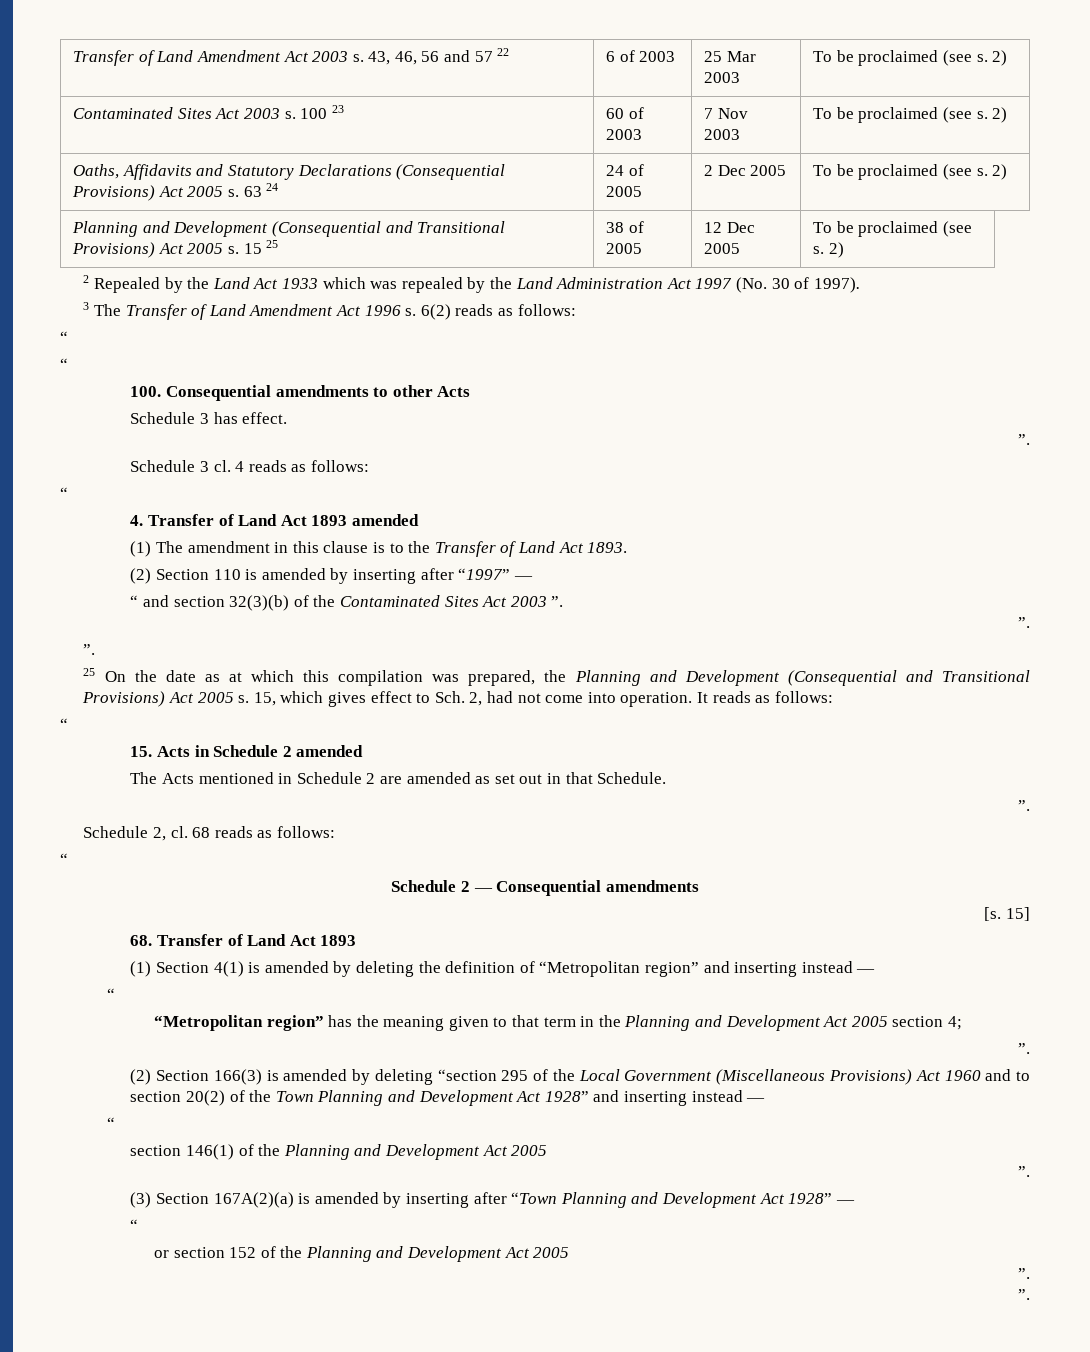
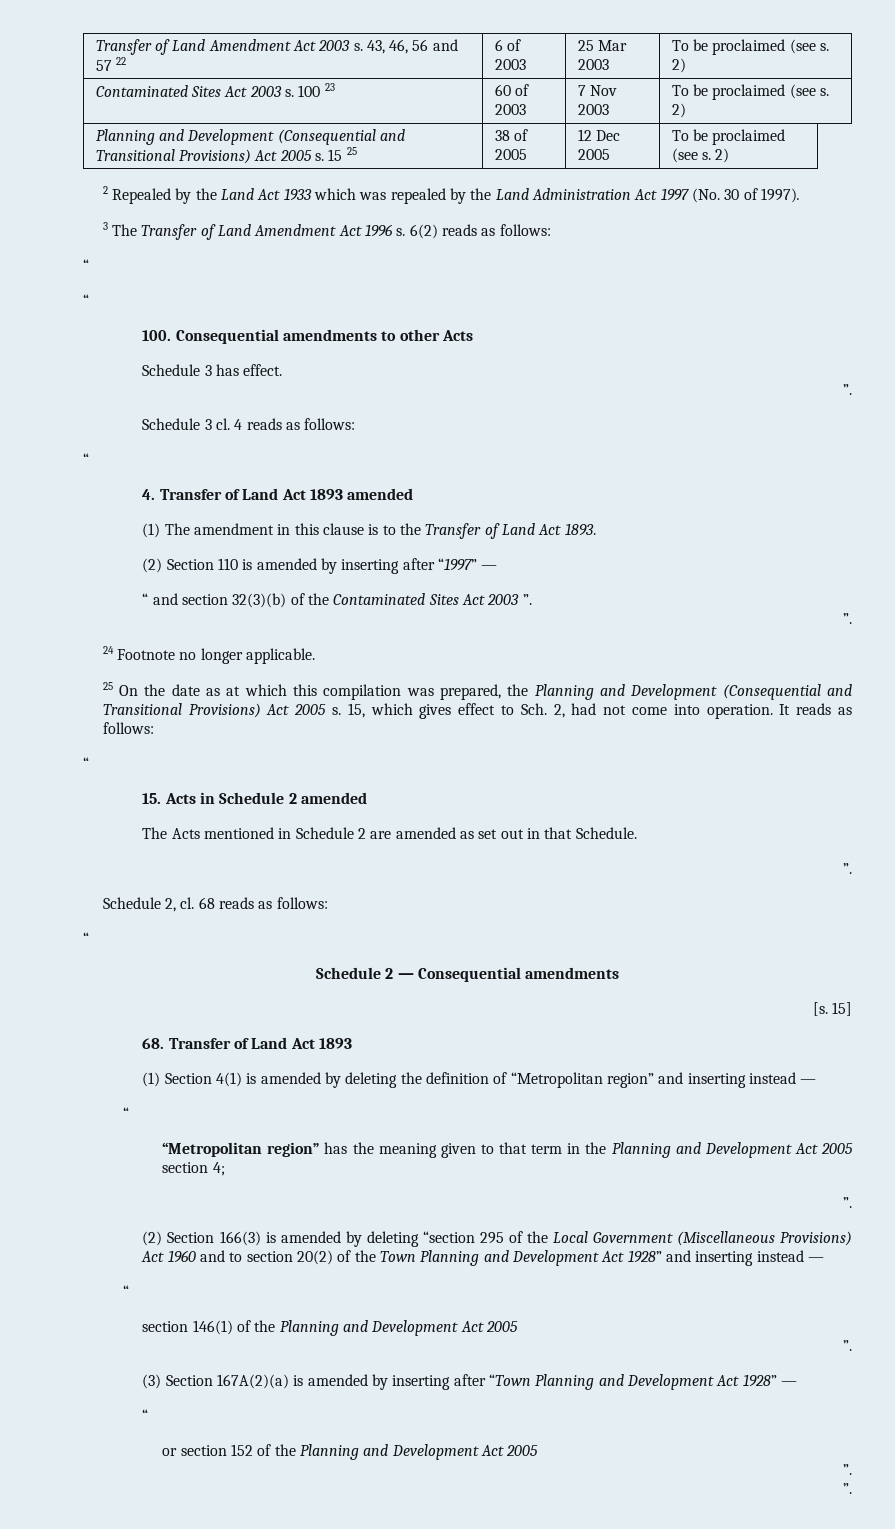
[73,164,506,180] [72,183,279,201] [606,164,644,176] [606,186,643,197] [704,165,787,176] [813,164,1008,180] // Oaths, Affidavits and Statutory Declarations (Consequential Provisions) Act 2005 s. 63 24 | 24 of 2005 | 2 Dec 2005 | To be proclaimed (see s. 2) -> (686, 110) none
[83,644,96,655] ”. -> [102,646,316,664] 24 Footnote no longer applicable.

